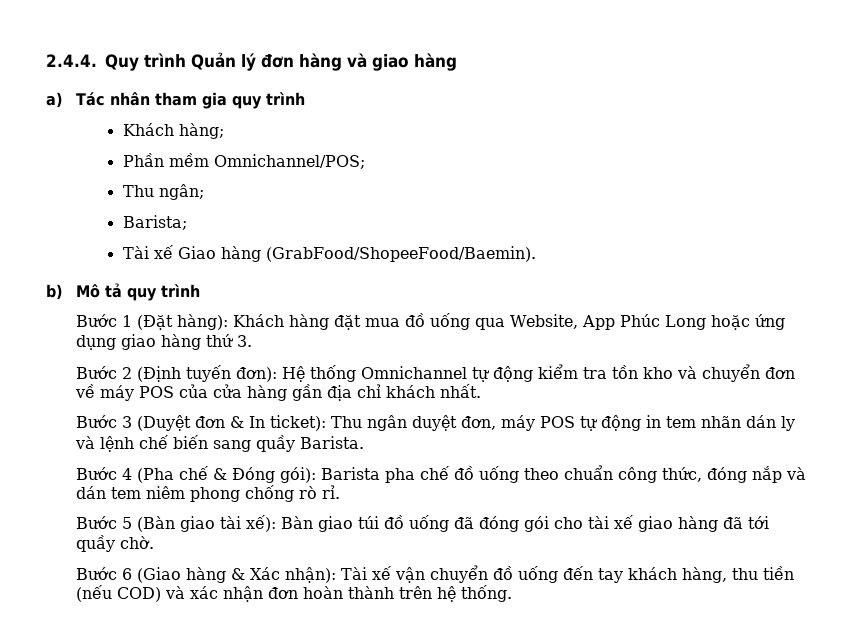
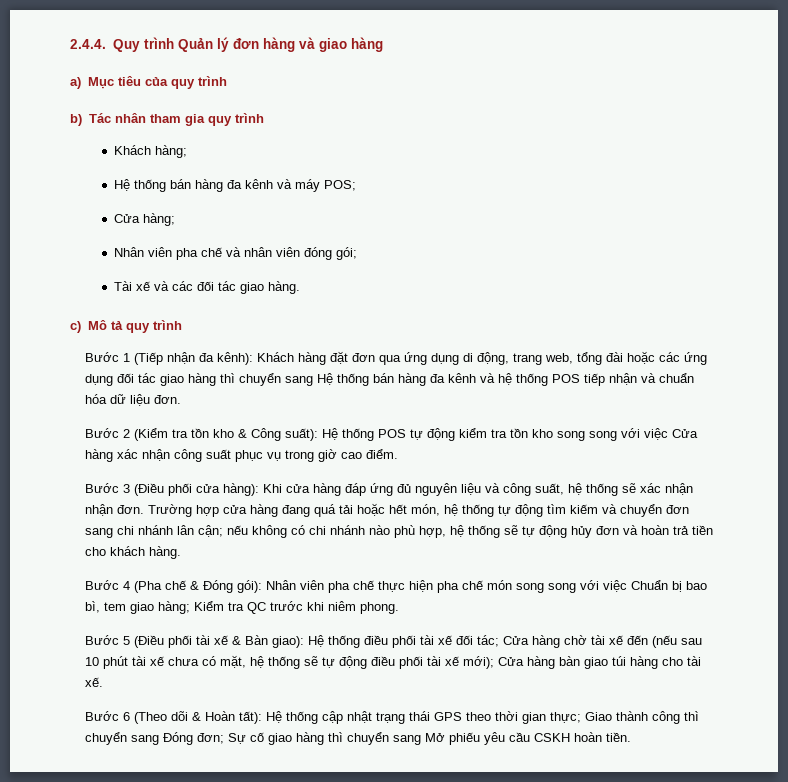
(63, 100) none -> [87,76,227,89] [70,114,82,126] Mục tiêu của quy trình // b)
[122,153,365,169] [122,184,204,200] [122,215,187,230] [122,245,536,262] [46,284,63,300] Phần mềm Omnichannel/POS; // Thu ngân; // Barista; // Tài xế Giao hàng (GrabFood/ShopeeFood/Baemin). // b) -> [113,179,356,192] [113,213,175,226] [113,247,357,260] [113,281,300,294] [70,321,81,333] Hệ thống bán hàng đa kênh và máy POS; // Cửa hàng; // Nhân viên pha chế và nhân viên đóng gói; // Tài xế và các đối tác giao hàng. // c)
[136,313,785,330] [75,334,252,350] [75,365,467,382] (Đặt hàng): Khách hàng đặt mua đồ uống qua Website, App Phúc Long hoặc ứng dụng giao hàng thứ 3. // Bước 2 (Định tuyến đơn): Hệ thống Omnichannel -> [133,351,707,365] [84,373,694,386] [84,394,181,406] [84,428,406,441] (Tiếp nhận đa kênh): Khách hàng đặt đơn qua ứng dụng di động, trang web, tổng đài hoặc các ứng dụng đối tác giao hàng thì chuyển sang Hệ thống bán hàng đa kênh và hệ thống POS tiếp nhận và chuẩn hóa dữ liệu đơn. // Bước 2 (Kiểm tra tồn kho & Công suất): Hệ thống POS
[676,364,795,382] [74,384,481,401] [75,415,795,431] [74,435,364,452] và chuyển đơn về máy POS của cửa hàng gần địa chỉ khách nhất. // Bước 3 (Duyệt đơn & In ticket): Thu ngân duyệt đơn, máy POS tự động in tem nhãn dán ly và lệnh chế biến sang quầy Barista. -> [556,428,698,441] [84,449,398,462] [84,483,693,496] [84,503,689,517] [84,525,713,538] [84,546,181,559] song song với việc Cửa hàng xác nhận công suất phục vụ trong giờ cao điểm. // Bước 3 (Điều phối cửa hàng): Khi cửa hàng đáp ứng đủ nguyên liệu và công suất, hệ thống sẽ xác nhận nhận đơn. Trường hợp cửa hàng đang quá tải hoặc hết món, hệ thống tự động tìm kiếm và chuyển đơn sang chi nhánh lân cận; nếu không có chi nhánh nào phù hợp, hệ thống sẽ tự động hủy đơn và hoàn trả tiền cho khách hàng.
[320,465,806,483] [75,485,340,502] [75,515,769,532] [75,535,154,552] [75,565,794,583] [75,585,512,602] Barista pha chế đồ uống theo chuẩn công thức, đóng nắp và dán tem niêm phong chống rò rỉ. // Bước 5 (Bàn giao tài xế): Bàn giao túi đồ uống đã đóng gói cho tài xế giao hàng đã tới quầy chờ. // Bước 6 (Giao hàng & Xác nhận): Tài xế vận chuyển đồ uống đến tay khách hàng, thu tiền (nếu COD) và xác nhận đơn hoàn thành trên hệ thống. -> [265,580,707,593] [84,601,399,614] [84,635,702,648] [84,655,701,669] [84,677,103,687] [84,711,699,724] [84,732,631,745] Nhân viên pha chế thực hiện pha chế món song song với việc Chuẩn bị bao bì, tem giao hàng; Kiểm tra QC trước khi niêm phong. // Bước 5 (Điều phối tài xế & Bàn giao): Hệ thống điều phối tài xế đối tác; Cửa hàng chờ tài xế đến (nếu sau 10 phút tài xế chưa có mặt, hệ thống sẽ tự động điều phối tài xế mới); Cửa hàng bàn giao túi hàng cho tài xế. // Bước 6 (Theo dõi & Hoàn tất): Hệ thống cập nhật trạng thái GPS theo thời gian thực; Giao thành công thì chuyển sang Đóng đơn; Sự cố giao hàng thì chuyển sang Mở phiếu yêu cầu CSKH hoàn tiền.

